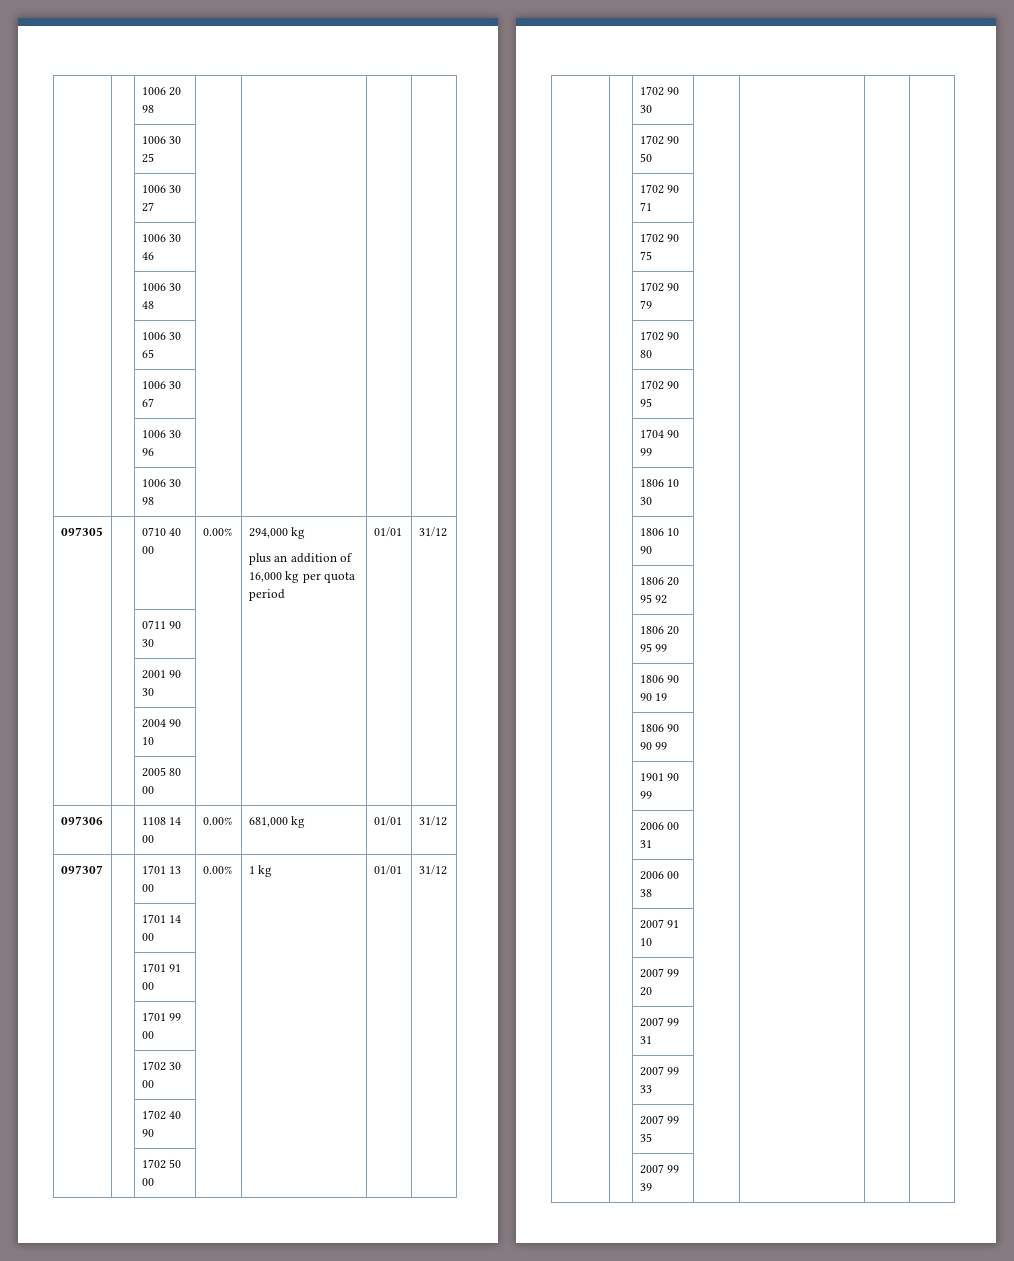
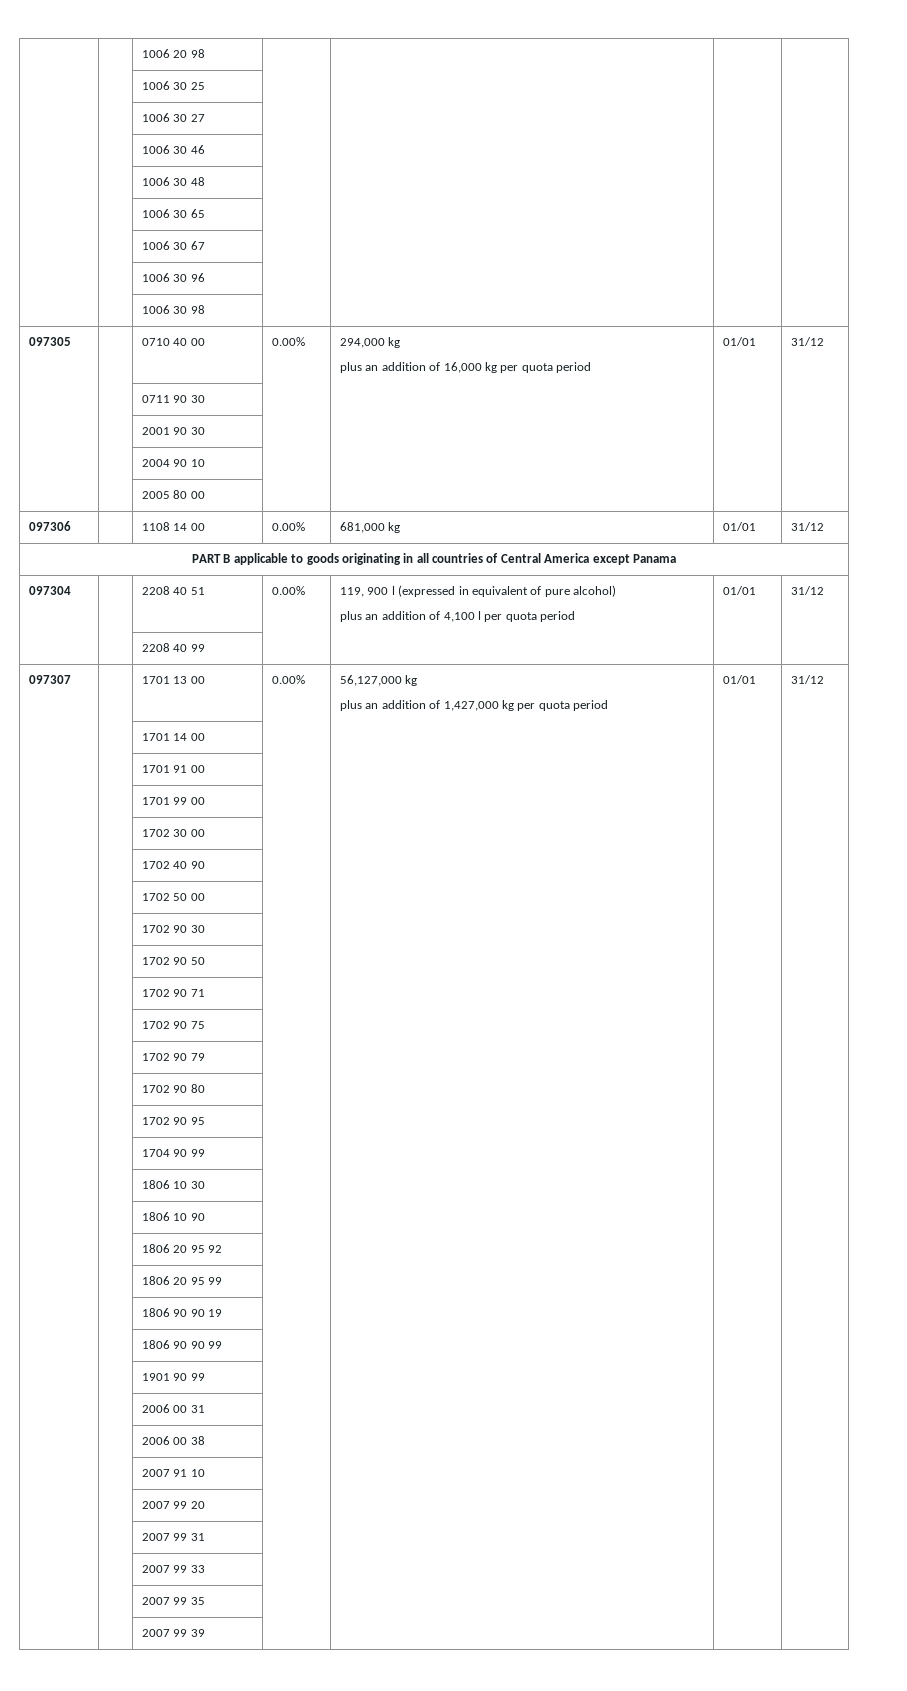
(447, 821) none -> [192,553,676,565] [29,586,72,595] [142,586,205,595] [272,586,306,595] [340,585,617,597] [340,611,576,622] [723,586,757,595] [791,586,825,595] [142,643,205,652] // PART B applicable to goods originating in all countries of Central America except Panama // 097304 | | 2208 40 51 | 0.00% | 119, 900 l (expressed in equivalent of pure alcohol) // plus an addition of 4,100 l per quota period | 01/01 | 31/12 // | | 2208 40 99 | | | |
[248,865,273,877] 1 kg -> [340,675,418,686] [340,700,609,711] 56,127,000 kg // plus an addition of 1,427,000 kg per quota period

